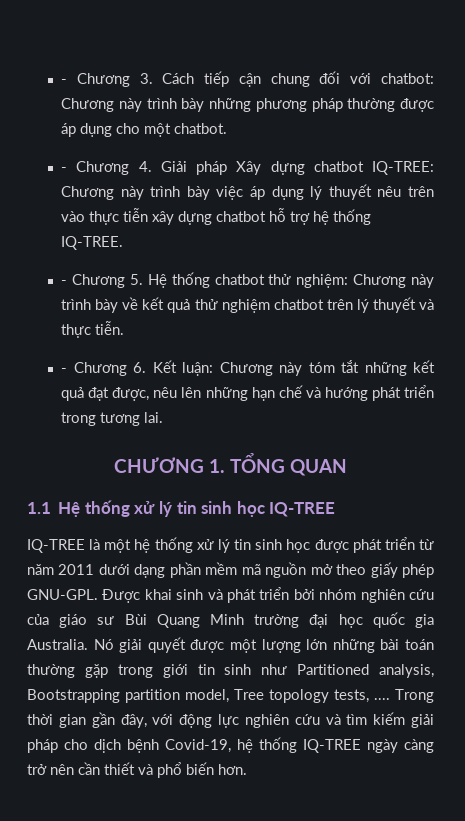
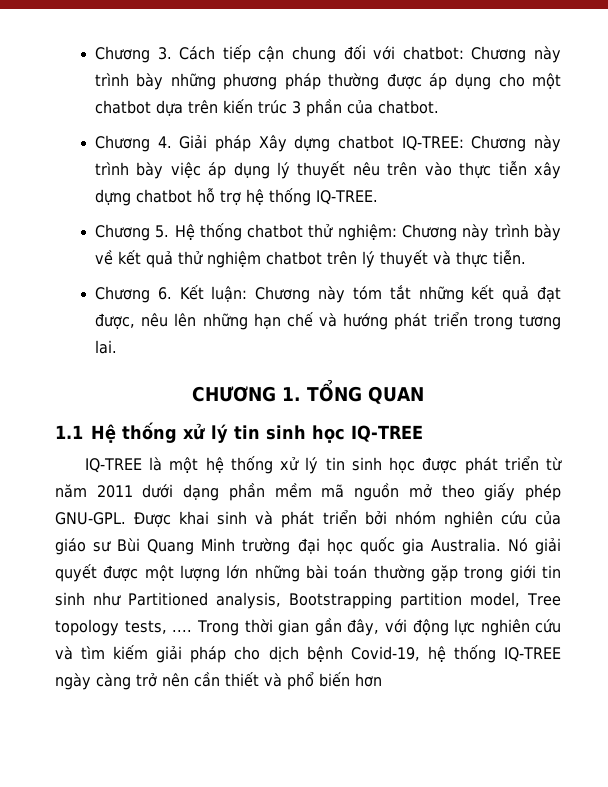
[61,79,68,84] - -> (94, 54) none
(172, 130) none -> [94,99,373,117] chatbot dựa trên kiến trúc 3 phần của
[61,167,68,172] - -> (439, 107) none
[61,280,68,285] - -> (378, 197) none
[61,368,68,373] - -> (526, 257) none
[218,764,247,775] hơn. -> [355,673,382,687] hơn

